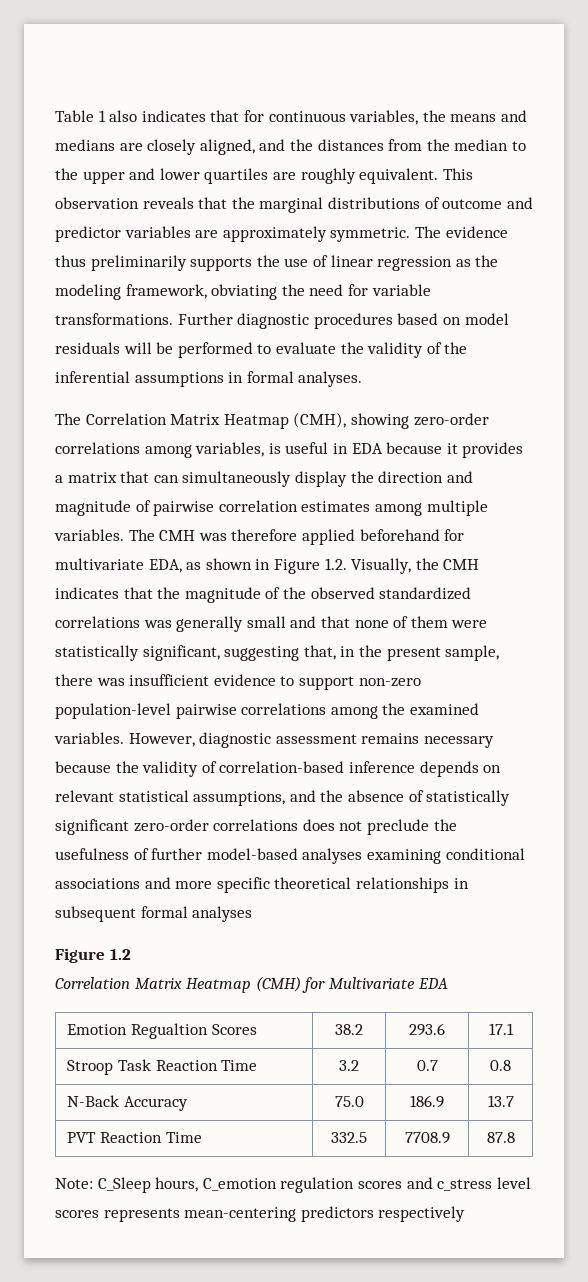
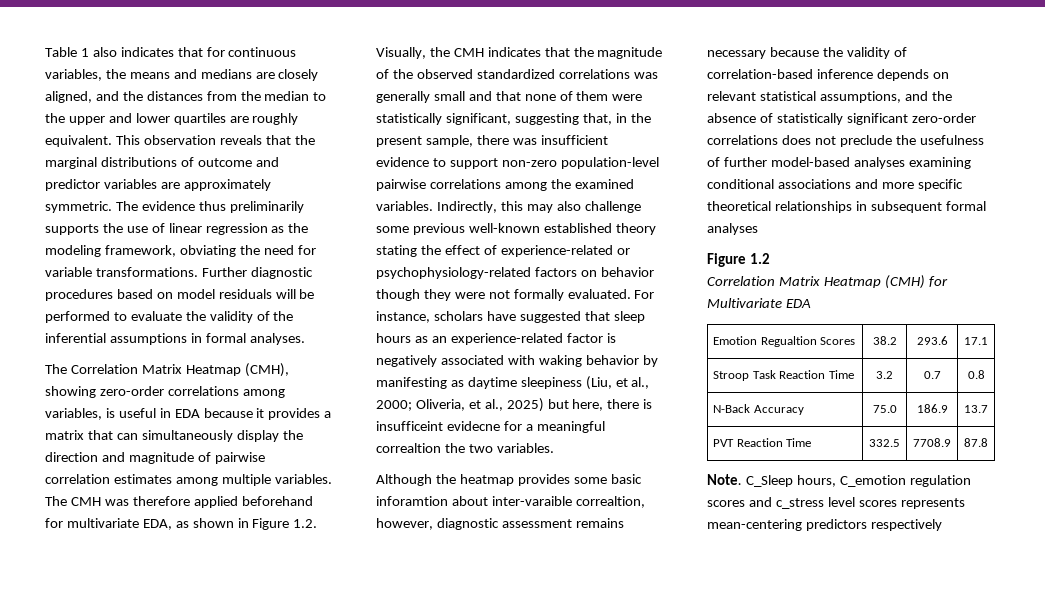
[128,733,195,747] However, -> [436,201,641,213] [376,223,656,235] [376,245,630,257] [376,267,654,279] [376,289,655,301] [376,311,645,323] [376,333,616,345] [376,355,658,367] [376,376,650,390] [376,398,653,412] [376,421,605,433] [376,443,554,453] [376,474,642,486] [376,496,645,508] [376,518,433,530] Indirectly, this may also challenge some previous well-known established theory stating the effect of experience-related or psychophysiology-related factors on behavior though they were not formally evaluated. For instance, scholars have suggested that sleep hours as an experience-related factor is negatively associated with waking behavior by manifesting as daytime sleepiness (Liu, et al., 2000; Oliveria, et al., 2025) but here, there is insufficeint evidecne for a meaningful correaltion the two variables. // Although the heatmap provides some basic inforamtion about inter-varaible correaltion, however,
[55,1178,93,1189] Note: -> [707,474,742,485] Note.

